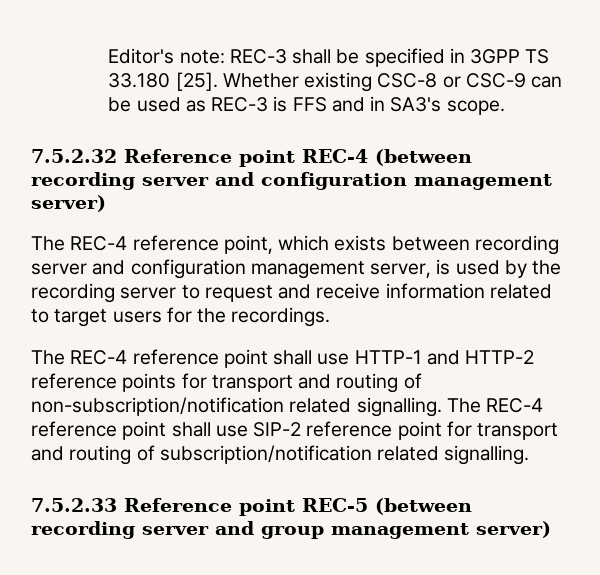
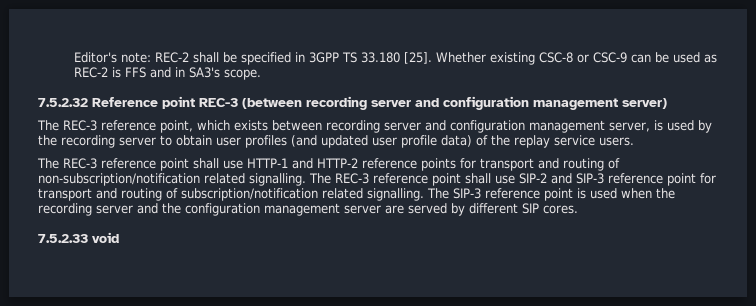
[229,49,287,64] REC-3 -> [154,52,189,63] REC-2
[211,97,269,112] REC-3 -> [73,67,108,78] REC-2
[302,149,368,163] REC-4 -> [199,98,238,107] REC-3
[70,236,128,251] REC-4 -> [63,120,97,131] REC-3
[204,283,552,302] [31,307,331,327] [31,350,128,365] request and receive information related to target users for the recordings. // The REC-4 -> [176,135,634,148] [37,158,97,169] obtain user profiles (and updated user profile data) of the replay service users. // The REC-3
[486,398,544,413] REC-4 -> [335,173,369,184] REC-3
(302, 429) none -> [551,173,604,184] and SIP-3
[31,498,472,516] [31,521,551,539] // 7.5.2.33 Reference point REC-5 (between recording server and group management server) -> [427,188,675,201] [38,203,578,216] [38,232,119,243] The SIP-3 reference point is used when the recording server and the configuration management server are served by different SIP cores. // 7.5.2.33 void

